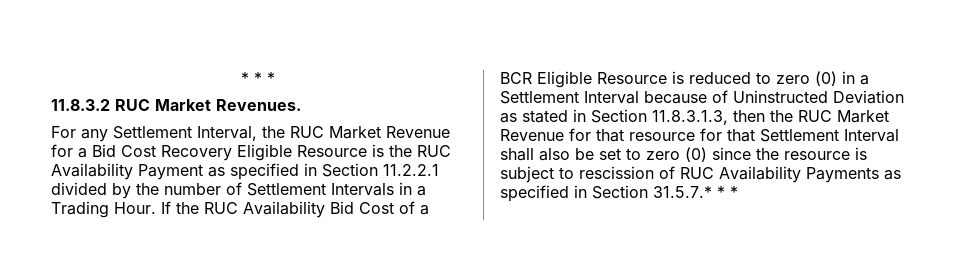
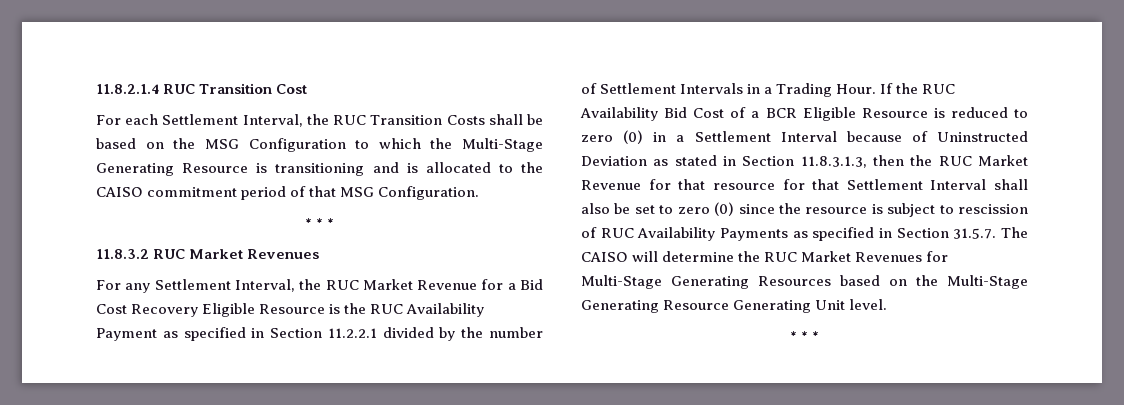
(241, 78) none -> [96,83,308,94] [96,114,543,127] [96,138,543,152] [96,162,543,176] [96,186,480,200] 11.8.2.1.4 RUC Transition Cost // For each Settlement Interval, the RUC Transition Costs shall be based on the MSG Configuration to which the Multi-Stage Generating Resource is transitioning and is allocated to the CAISO commitment period of that MSG Configuration. //
[216,99,301,111] Revenues. -> [247,249,320,259] Revenues
[653,186,738,198] 31.5.7.* * * -> [953,227,1028,239] [581,251,949,262] [581,275,1028,289] [581,299,888,313] [789,331,820,341] 31.5.7. The CAISO will determine the RUC Market Revenues for Multi-Stage Generating Resources based on the Multi-Stage Generating Resource Generating Unit level. // * * *

